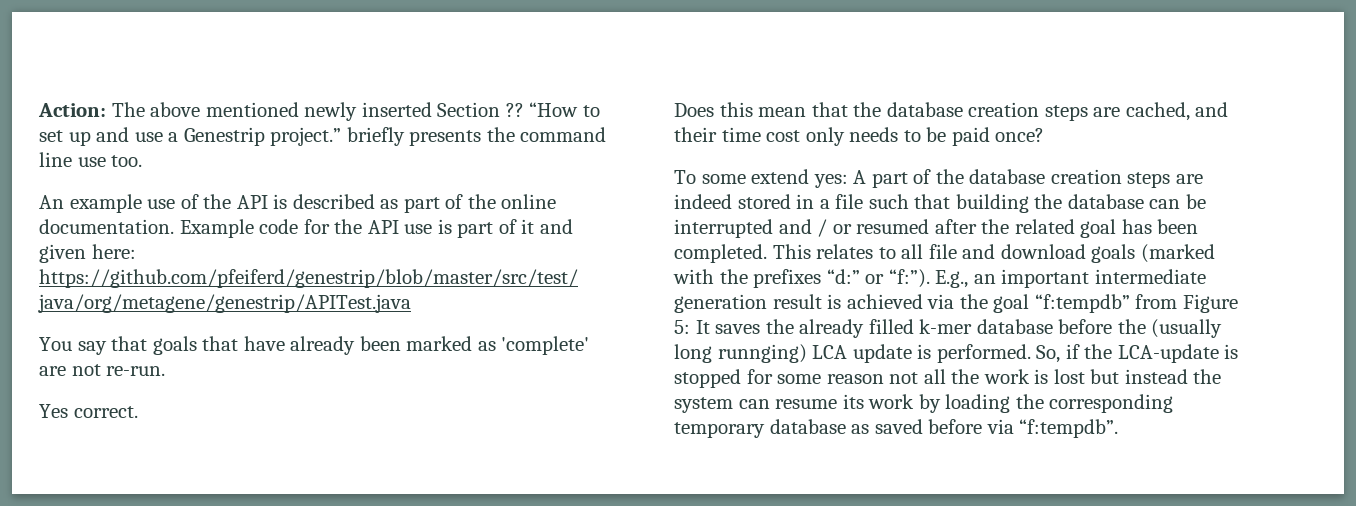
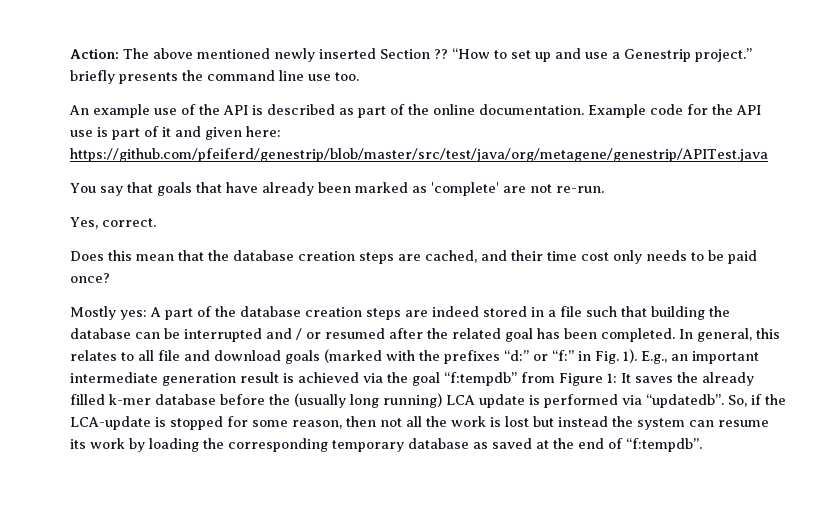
[39,404,68,418] Yes -> [70,217,98,229] Yes,
[674,169,810,184] To some extend -> [70,306,116,320] Mostly
[772,244,811,259] This -> [679,328,780,342] In general, this
[888,269,930,288] “f:”). -> [552,349,637,364] “f:” in Fig. 1).
[674,320,690,334] 5: -> [607,373,617,383] 1:
[717,344,807,363] runnging) -> [383,393,442,408] running)
[936,344,1031,363] performed. -> [544,394,724,408] performed via “updatedb”.
[826,374,884,384] reason -> [292,416,376,429] reason, then
[928,419,1014,434] before via -> [536,438,623,449] at the end of

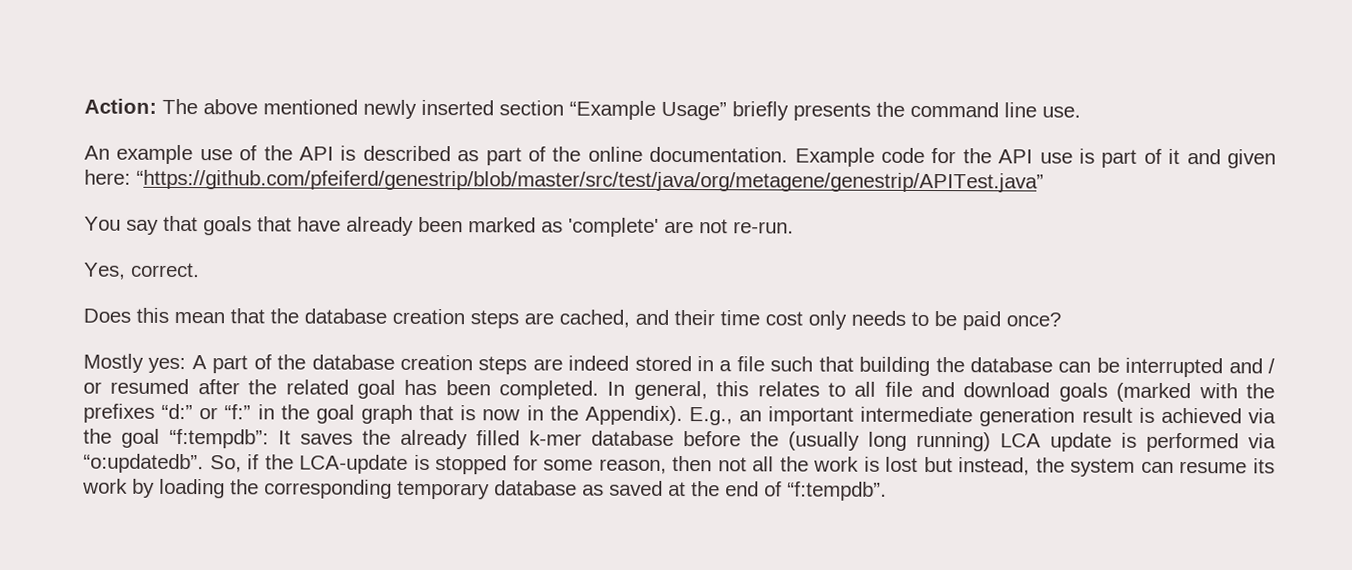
[380,48,752,62] Section ?? “How to set up and use a Genestrip project.” -> [499,100,727,121] section “Example Usage”
[308,72,359,81] use too. -> [1042,106,1081,118] use.
[70,148,768,162] https://github.com/pfeiferd/genestrip/blob/master/src/test/java/org/metagene/genestrip/APITest.java -> [136,169,1044,193] “https://github.com/pfeiferd/genestrip/blob/master/src/test/java/org/metagene/genestrip/APITest.java”
[595,349,637,364] Fig. 1). -> [280,404,683,426] the goal graph that is now in the Appendix).
[444,372,617,386] “f:tempdb” from Figure 1: -> [169,428,269,449] “f:tempdb”:
[646,394,724,408] “updatedb”. -> [83,453,204,474] “o:updatedb”.
[558,416,608,427] instead -> [958,457,1031,476] instead,

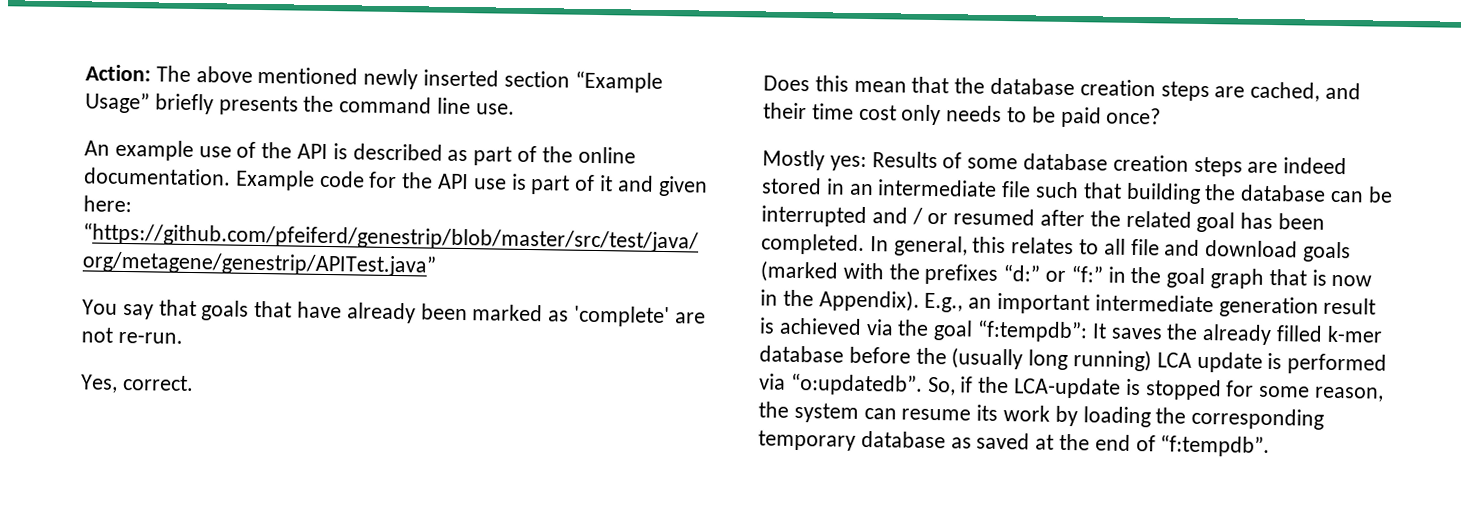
[191,354,307,374] A part of the -> [871,151,1019,170] Results of some
[719,360,733,372] a -> [848,179,998,197] an intermediate
[672,455,1031,476] then not all the work is lost but instead, -> (1385, 394) none

